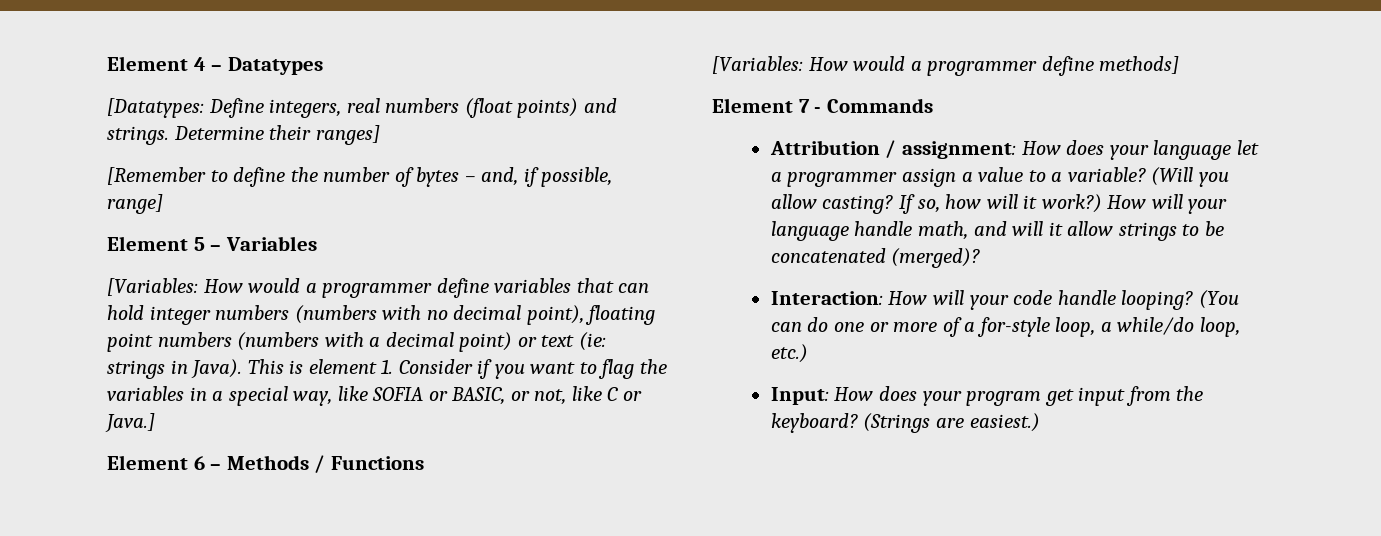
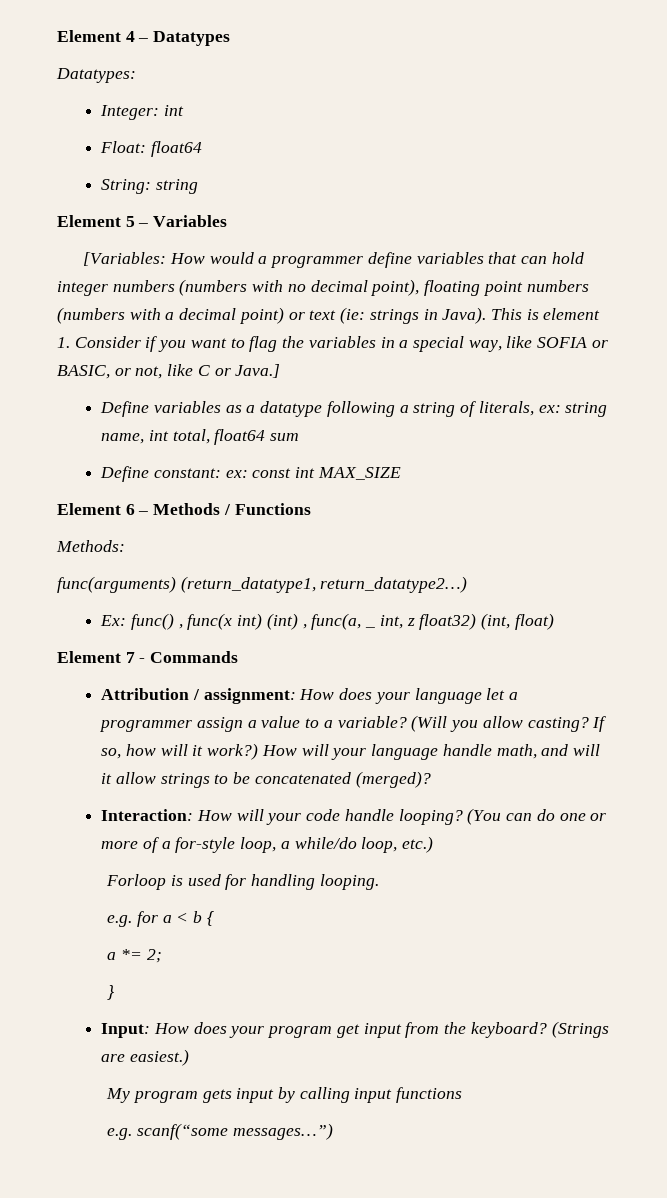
[107,98,617,118] [107,125,380,145] [107,167,613,187] [107,194,163,214] [Datatypes: Define integers, real numbers (float points) and strings. Determine their ranges] // [Remember to define the number of bytes – and, if possible, range] -> [56,68,136,83] [100,105,185,120] [100,141,203,157] [101,179,199,194] Datatypes: // Integer: int // Float: float64 // String: string
(155, 423) none -> [100,401,608,417] [101,429,300,445] [100,466,401,482] // Define variables as a datatype following a string of literals, ex: string name, int total, float64 sum // Define constant: ex: const int MAX_SIZE
[712,56,1180,76] [Variables: How would a programmer define methods] -> [56,540,125,552] [57,576,468,593] [100,613,554,630] Methods: // func(arguments) (return_datatype1, return_datatype2…) // Ex: func() , func(x int) (int) , func(a, _ int, z float32) (int, float)
(808, 353) none -> [106,874,379,890] [107,911,214,927] [107,949,162,963] [107,985,115,1000] // Forloop is used for handling looping. // e.g. for a < b { // a *= 2; // }
(1040, 422) none -> [106,1087,463,1103] [107,1123,333,1140] // My program gets input by calling input functions // e.g. scanf(“some messages…”)

